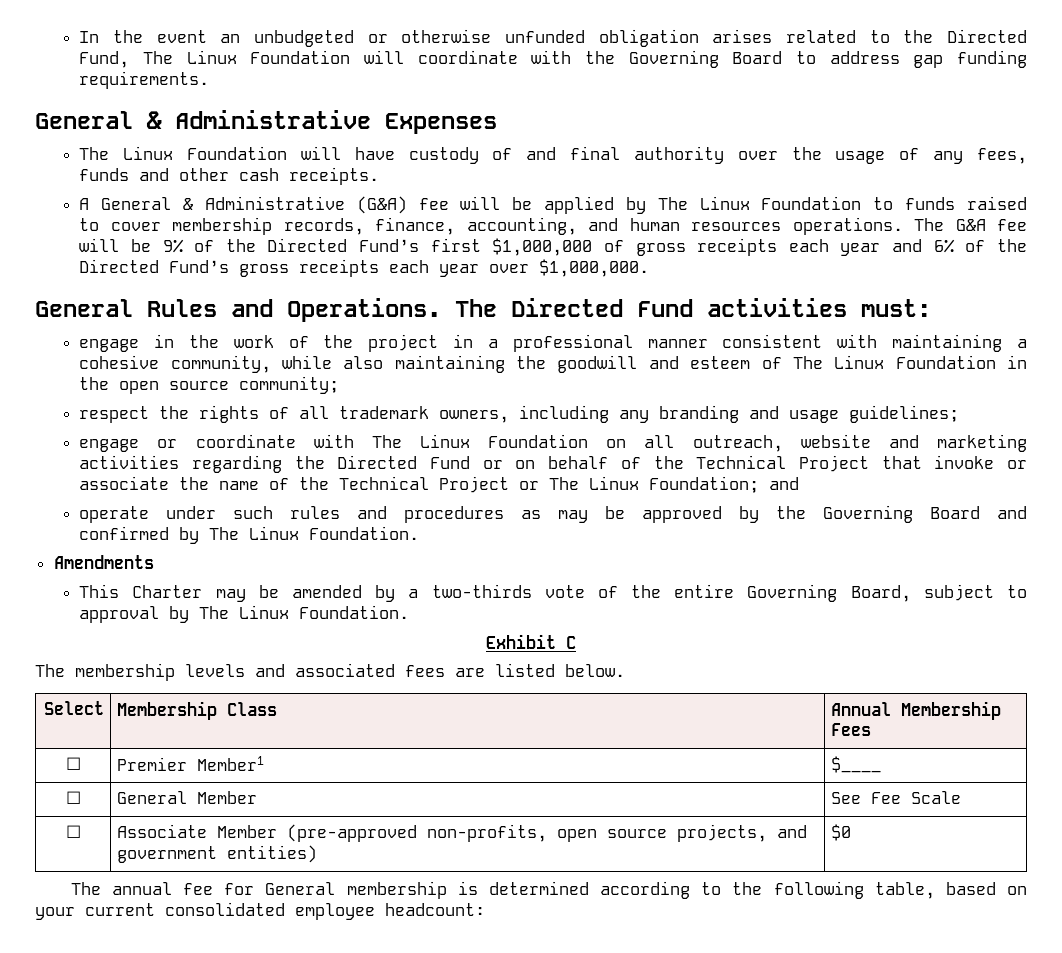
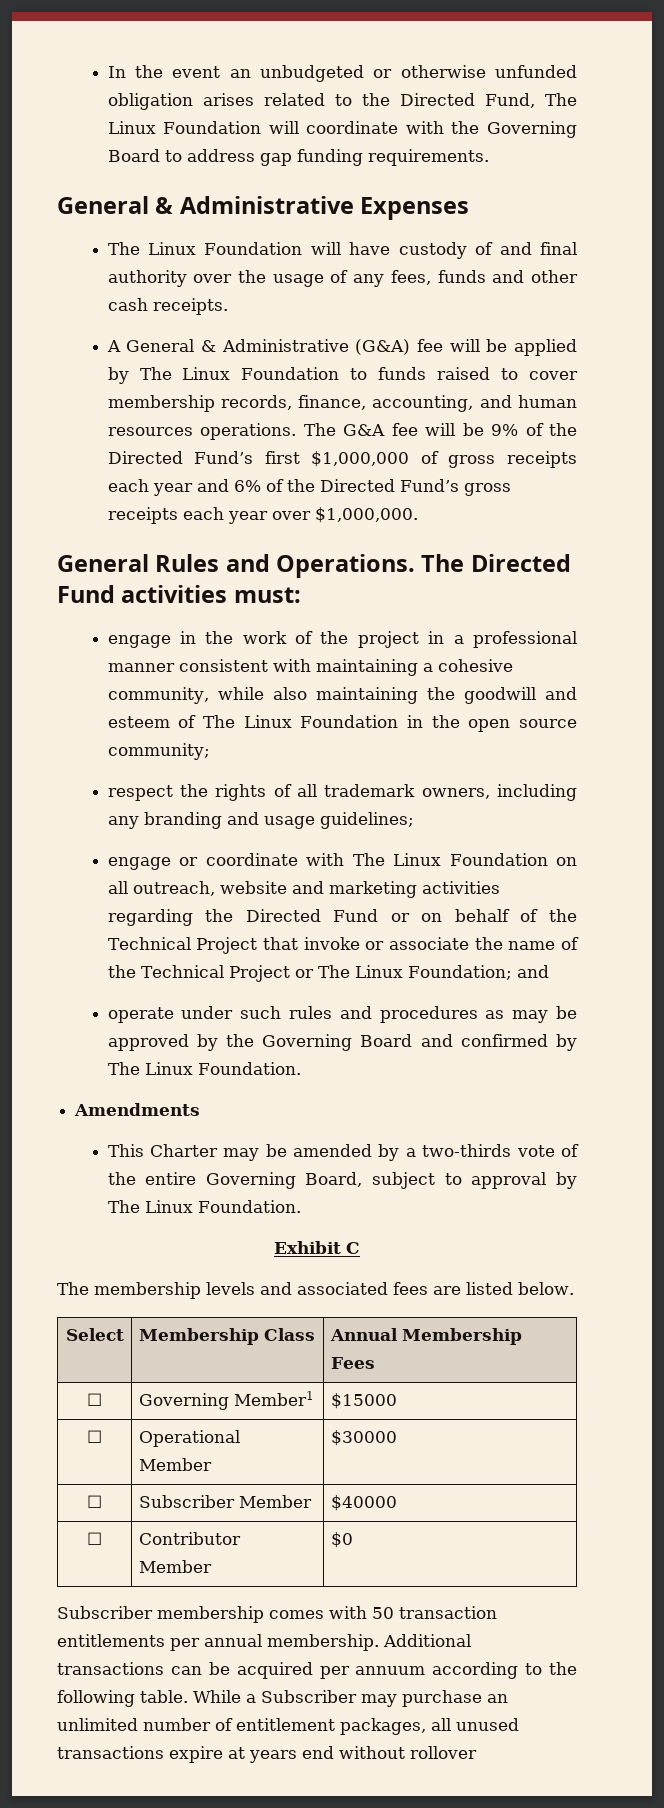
[117,757,188,771] Premier -> [138,1393,229,1410] Governing
[831,756,882,773] [65,791,81,804] [117,791,258,804] [831,791,962,804] [65,825,81,838] [117,824,808,842] [117,845,318,863] [831,824,852,841] [70,881,1028,899] [35,902,485,920] $____ // ☐ | General Member | See Fee Scale // ☐ | Associate Member (pre-approved non-profits, open source projects, and government entities) | $0 // The annual fee for General membership is determined according to the following table, based on your current consolidated employee headcount: -> [330,1393,397,1409] [87,1430,102,1443] [138,1430,240,1447] [138,1458,212,1471] [330,1430,397,1446] [87,1495,102,1508] [138,1495,312,1508] [330,1495,397,1511] [87,1532,102,1545] [138,1532,241,1545] [138,1560,212,1573] [330,1532,353,1548] [57,1606,497,1623] [57,1634,471,1651] [57,1662,577,1679] [57,1690,508,1707] [57,1718,519,1735] [57,1746,477,1763] $15000 // ☐ | Operational Member | $30000 // ☐ | Subscriber Member | $40000 // ☐ | Contributor Member | $0 // Subscriber membership comes with 50 transaction entitlements per annual membership. Additional transactions can be acquired per annuum according to the following table. While a Subscriber may purchase an unlimited number of entitlement packages, all unused transactions expire at years end without rollover

